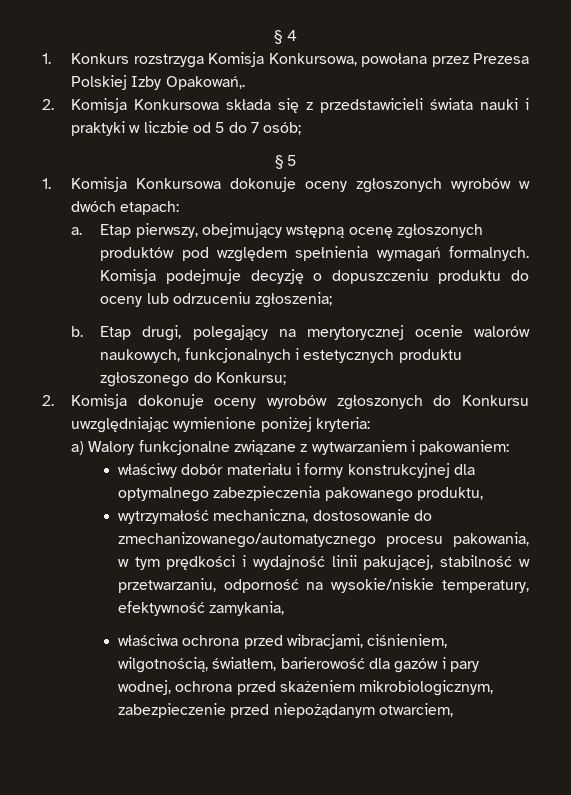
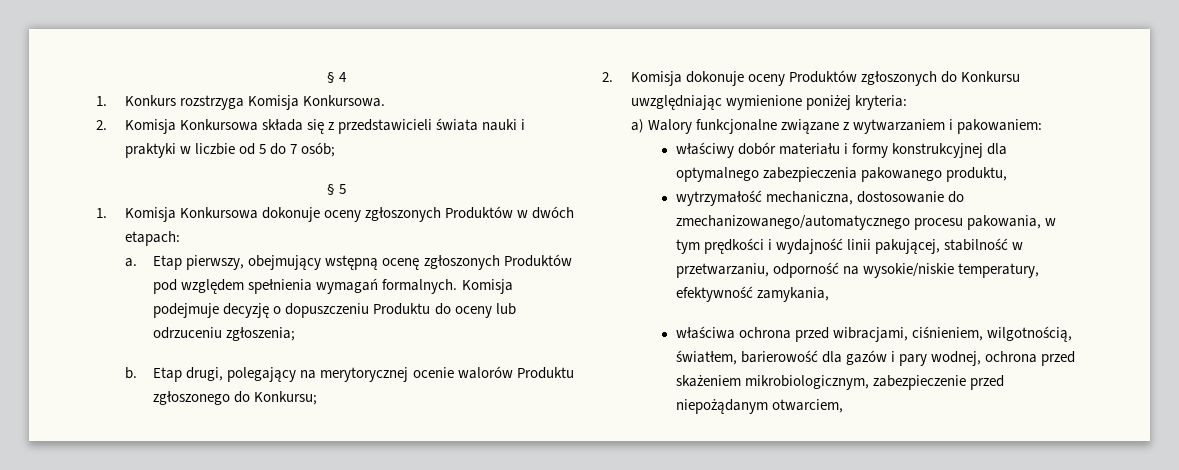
[268,53,529,67] [71,75,245,90] Konkursowa, powołana przez Prezesa Polskiej Izby Opakowań,. -> [302,95,385,107] Konkursowa.
[451,178,512,192] wyrobów -> [444,206,513,219] Produktów
[100,247,175,261] produktów -> [503,254,572,267] Produktów
[438,270,502,284] produktu -> [373,303,431,315] Produktu
[100,348,462,363] naukowych, funkcjonalnych i estetycznych produktu -> [516,367,574,379] Produktu
[267,395,328,409] wyrobów -> [788,70,857,83] Produktów

